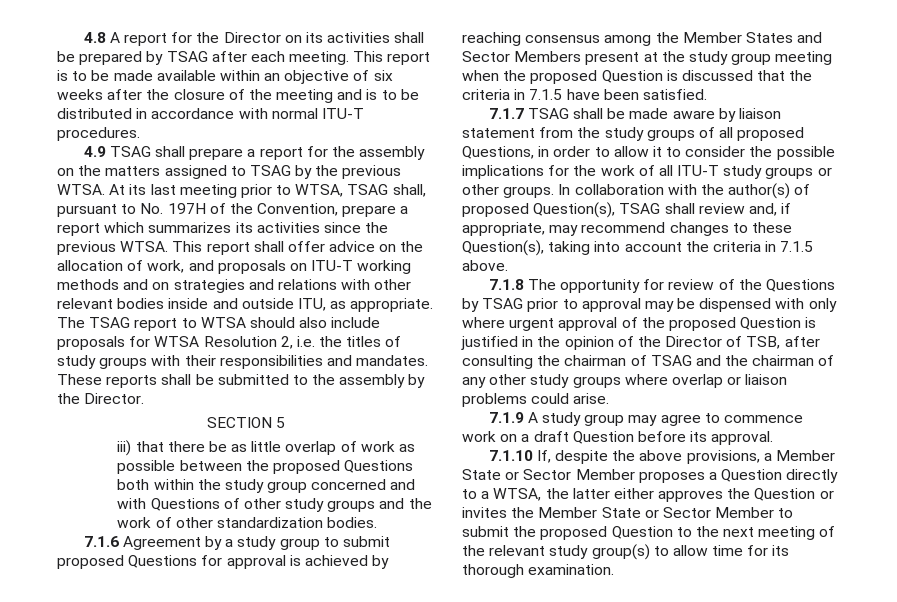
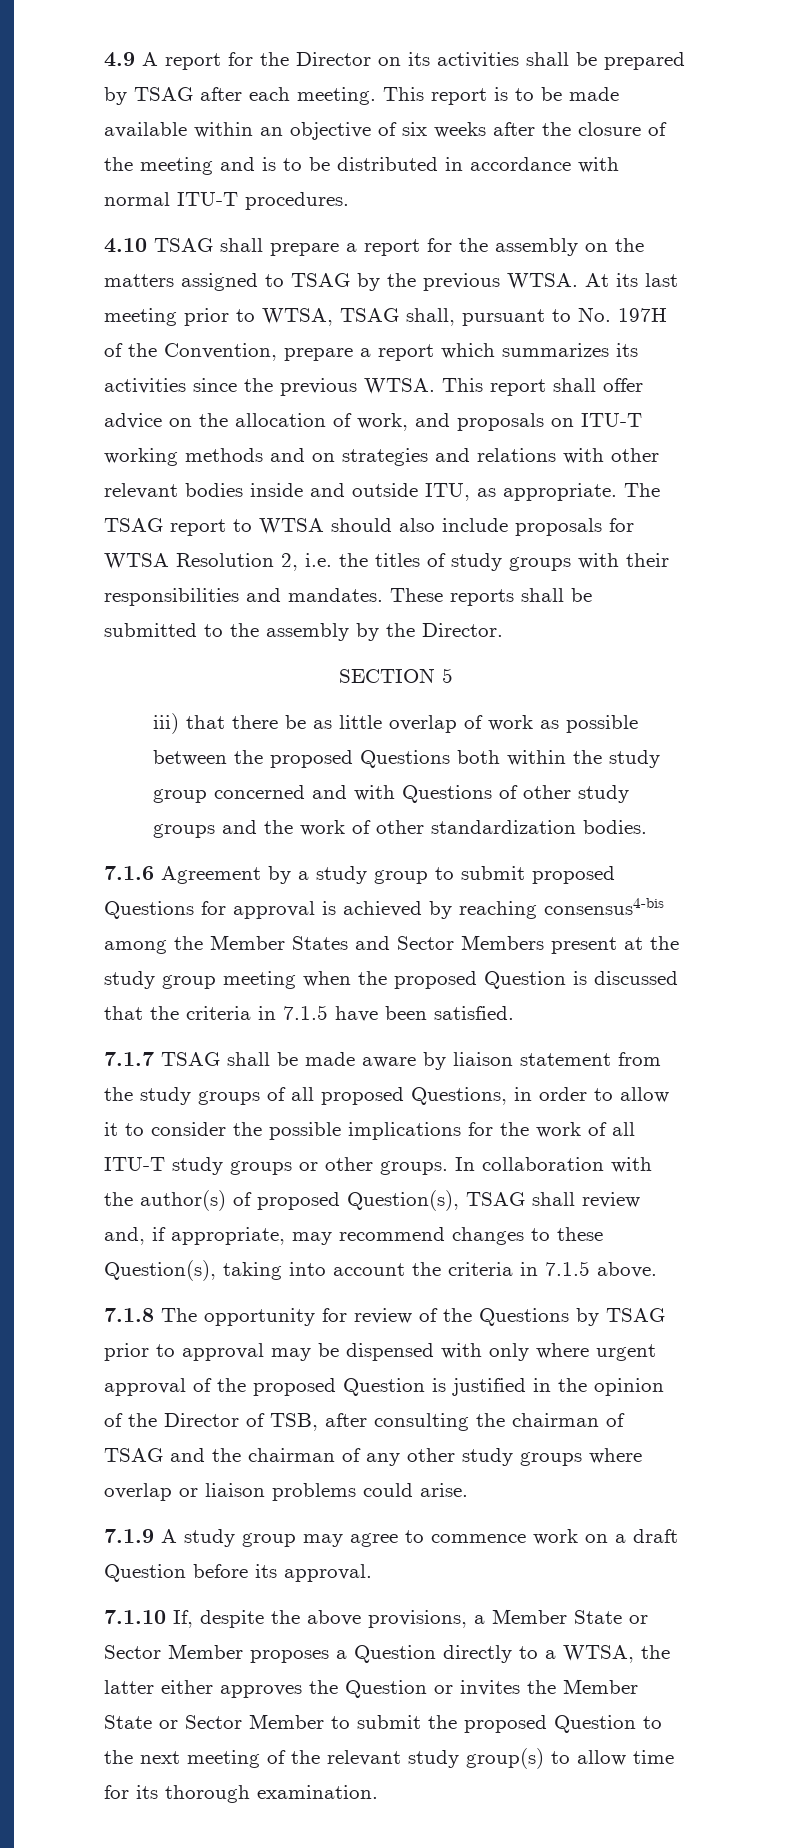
[83,32,106,43] 4.8 -> [104,52,135,67] 4.9
[83,146,106,157] 4.9 -> [104,238,147,253] 4.10
[525,35,601,43] consensus -> [544,898,664,915] consensus4-bis

